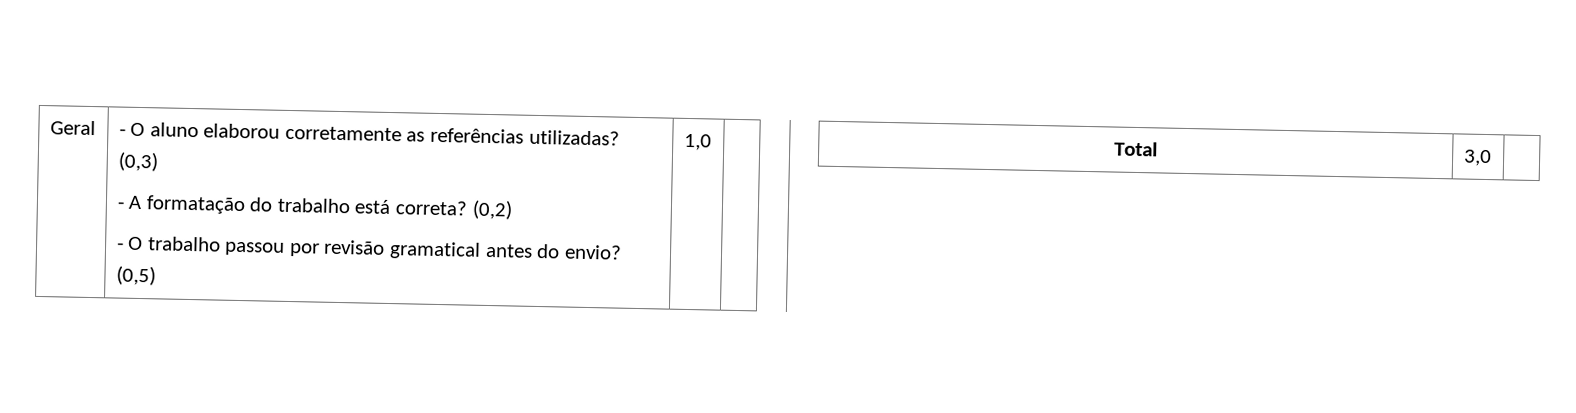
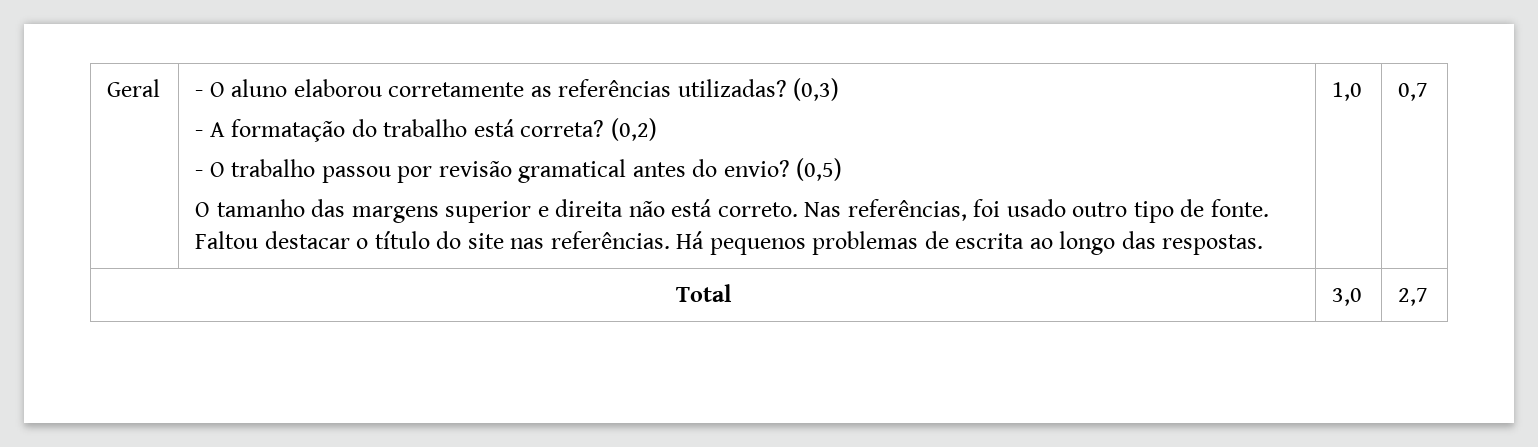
(156, 275) none -> [195,199,1269,223] [195,231,1264,255] // O tamanho das margens superior e direita não está correto. Nas referências, foi usado outro tipo de fonte. Faltou destacar o título do site nas referências. Há pequenos problemas de escrita ao longo das respostas.
(712, 142) none -> [1398,83,1429,101] 0,7
(1492, 158) none -> [1398,288,1429,306] 2,7

